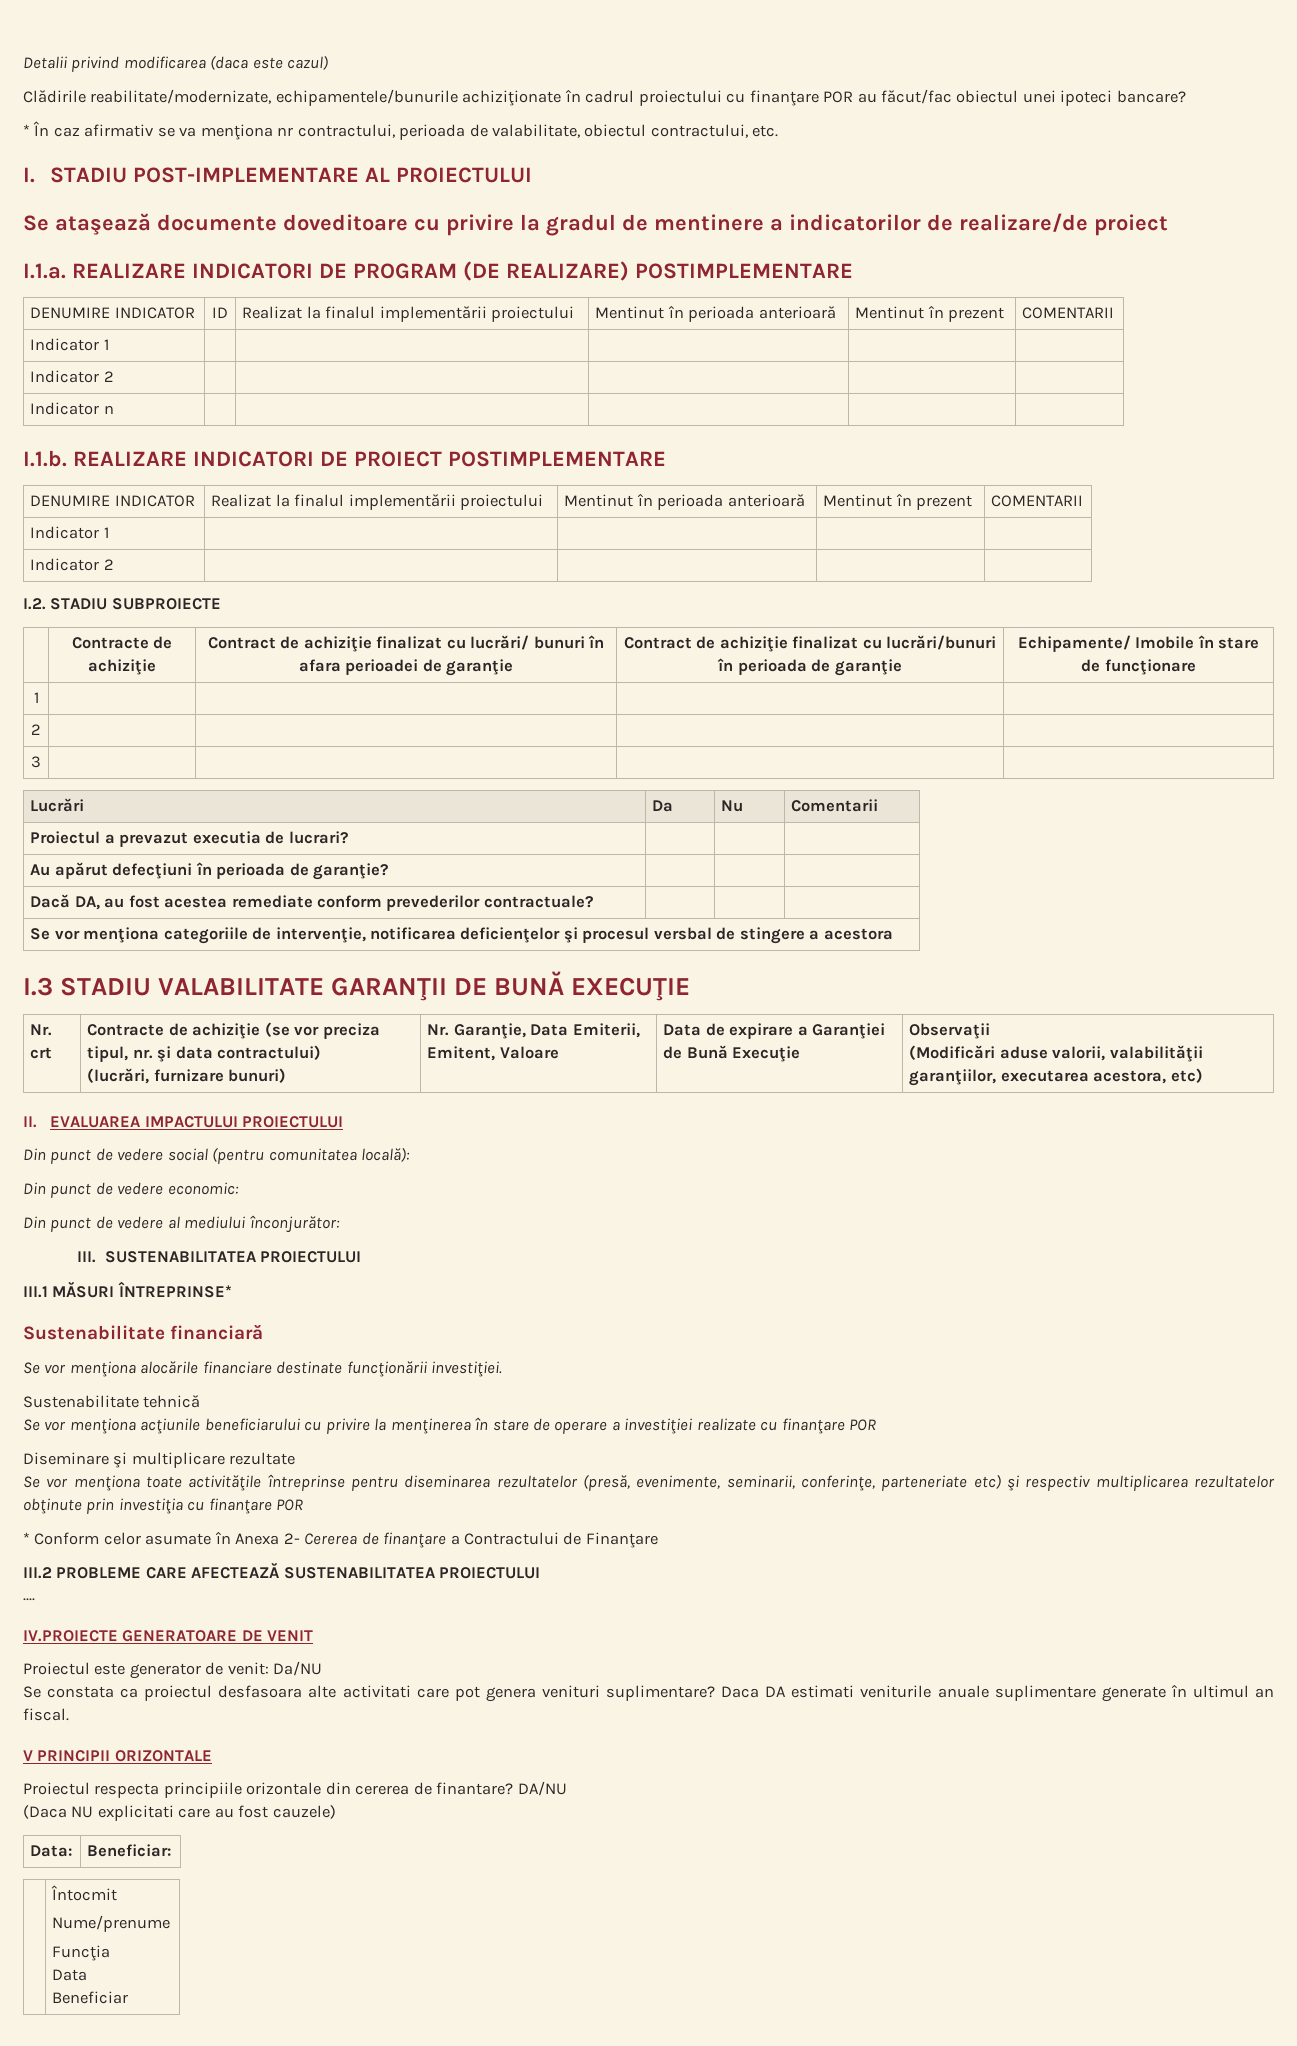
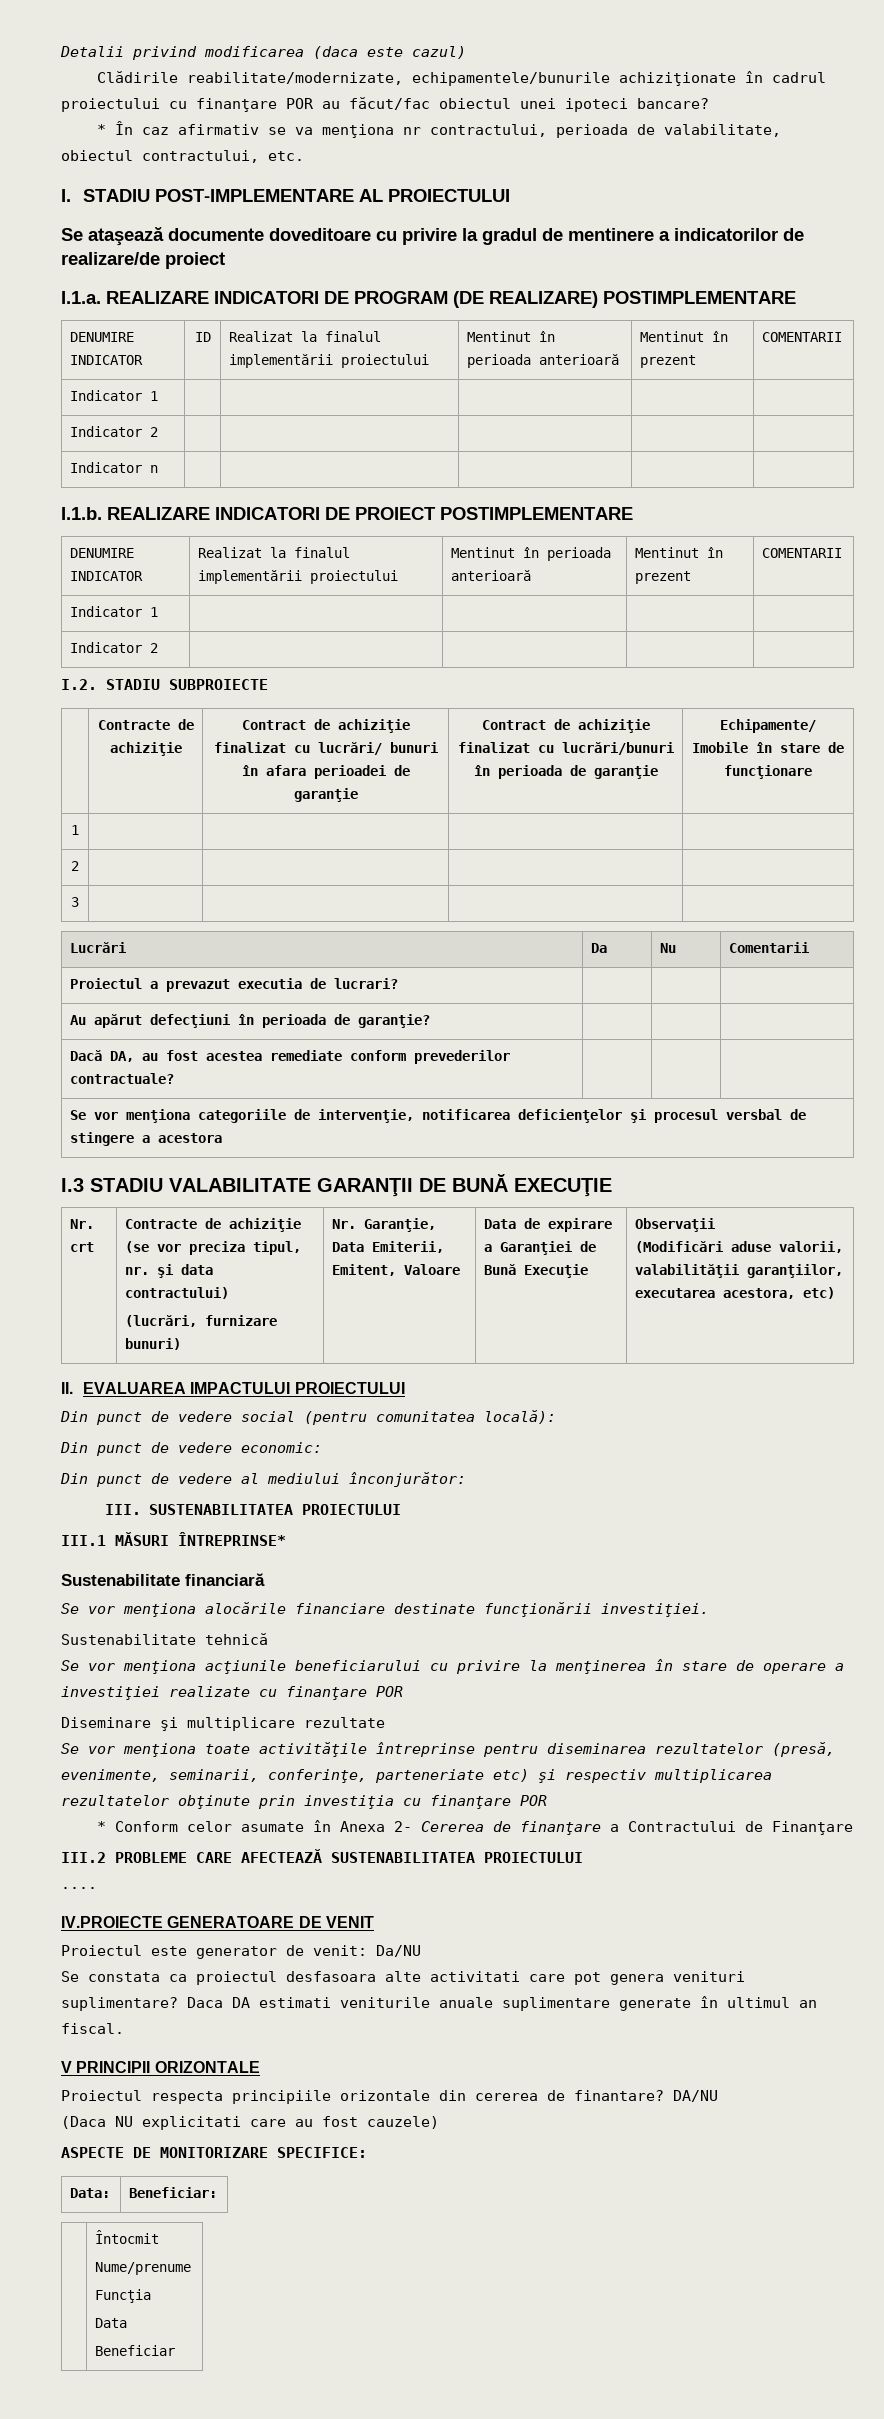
(336, 1812) none -> [61,2147,367,2158] // ASPECTE DE MONITORIZARE SPECIFICE:

